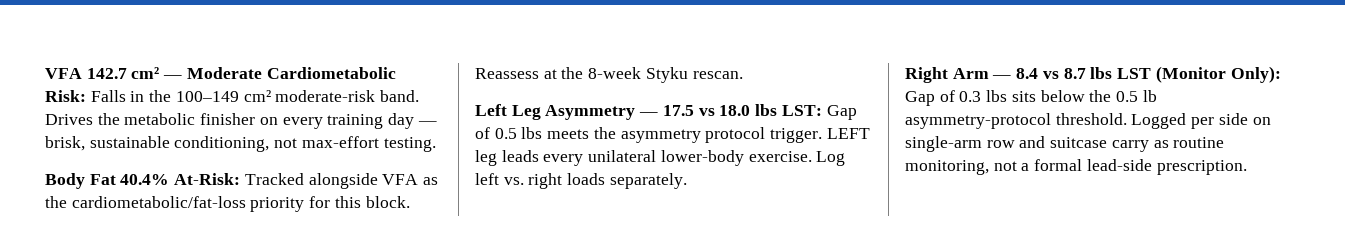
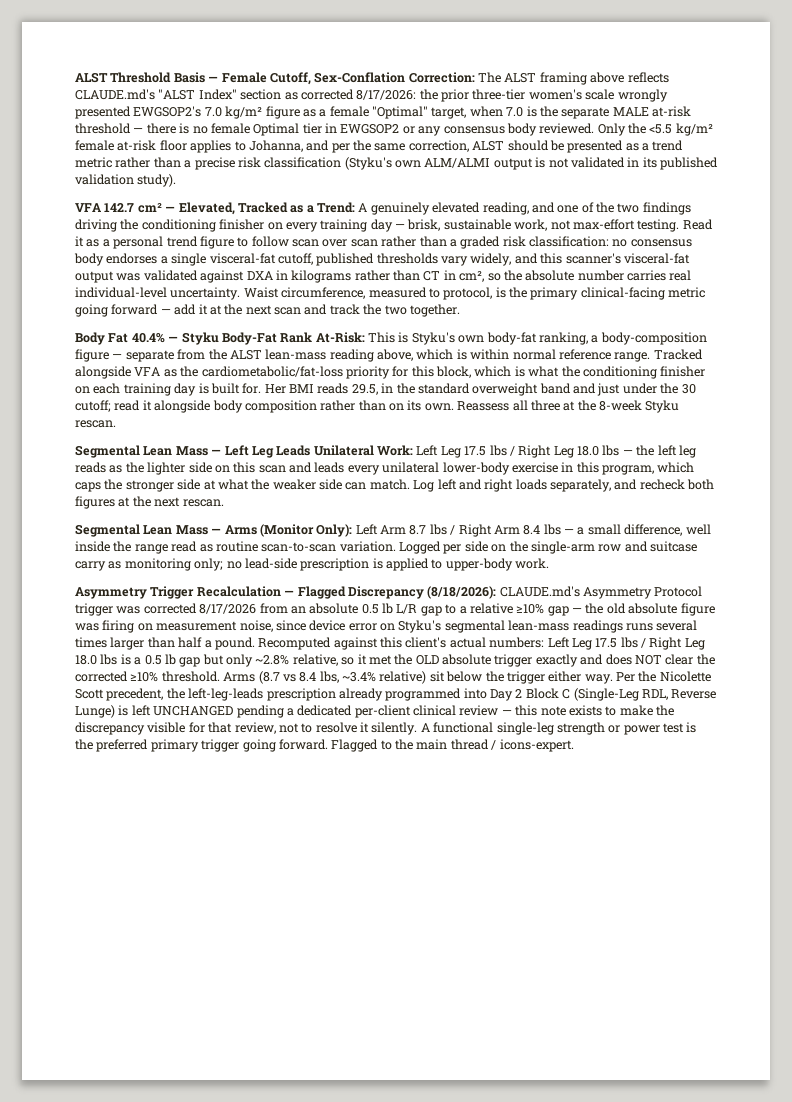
[45,67,396,79] [45,90,420,102] [45,113,196,125] VFA 142.7 cm² — Moderate Cardiometabolic Risk: Falls in the 100–149 cm² moderate-risk band. Drives the metabolic -> [75,72,669,85] [75,89,668,102] [75,106,691,119] [75,123,713,136] [75,140,684,153] [75,157,718,170] [75,174,177,187] [75,202,691,215] [75,219,216,232] ALST Threshold Basis — Female Cutoff, Sex-Conflation Correction: The ALST framing above reflects CLAUDE.md's "ALST Index" section as corrected 8/17/2026: the prior three-tier women's scale wrongly presented EWGSOP2's 7.0 kg/m² figure as a female "Optimal" target, when 7.0 is the separate MALE at-risk threshold — there is no female Optimal tier in EWGSOP2 or any consensus body reviewed. Only the <5.5 kg/m² female at-risk floor applies to Johanna, and per the same correction, ALST should be presented as a trend metric rather than a precise risk classification (Styku's own ALM/ALMI output is not validated in its published validation study). // VFA 142.7 cm² — Elevated, Tracked as a Trend: A genuinely elevated reading, and one of the two findings driving the conditioning
[174,136,270,152] conditioning, -> [514,219,548,231] work,
[45,173,241,189] // Body Fat 40.4% At-Risk: -> [682,219,713,230] [75,236,692,249] [74,253,690,266] [75,270,692,283] [75,287,706,300] [75,304,460,317] [75,332,707,345] [75,349,651,362] Read it as a personal trend figure to follow scan over scan rather than a graded risk classification: no consensus body endorses a single visceral-fat cutoff, published thresholds vary widely, and this scanner's visceral-fat output was validated against DXA in kilograms rather than CT in cm², so the absolute number carries real individual-level uncertainty. Waist circumference, measured to protocol, is the primary clinical-facing metric going forward — add it at the next scan and track the two together. // Body Fat 40.4% — Styku Body-Fat Rank At-Risk: This is Styku's own body-fat ranking, a body-composition figure — separate from the ALST lean-mass reading above, which is within normal reference range.
[365,196,410,208] [475,68,539,79] block. Reassess -> [436,366,706,379] [75,383,696,396] [75,400,560,413] block, which is what the conditioning finisher on each training day is built for. Her BMI reads 29.5, in the standard overweight band and just under the 30 cutoff; read it alongside body composition rather than on its own. Reassess all three
[475,104,857,120] [475,127,870,143] [475,150,812,166] Left Leg Asymmetry — 17.5 vs 18.0 lbs LST: Gap of 0.5 lbs meets the asymmetry protocol trigger. LEFT leg leads every unilateral lower-body exercise. -> [75,445,696,458] [75,462,695,475] [75,479,410,492] Segmental Lean Mass — Left Leg Leads Unilateral Work: Left Leg 17.5 lbs / Right Leg 18.0 lbs — the left leg reads as the lighter side on this scan and leads every unilateral lower-body exercise in this program, which caps the stronger side at what the weaker side can match.
[503,177,524,185] vs. -> [458,479,482,490] and
[609,173,687,189] [905,66,1281,83] [905,90,1157,106] [905,113,1127,129] separately. // Right Arm — 8.4 vs 8.7 lbs LST (Monitor Only): Gap of 0.3 lbs sits below the 0.5 lb asymmetry-protocol threshold. -> [550,479,715,492] [75,496,224,509] [75,524,711,537] [75,541,396,554] separately, and recheck both figures at the next rescan. // Segmental Lean Mass — Arms (Monitor Only): Left Arm 8.7 lbs / Right Arm 8.4 lbs — a small difference, well inside the range read as routine scan-to-scan variation.
(1271, 121) none -> [509,541,528,552] the
[1173,137,1225,148] [905,159,1247,175] routine monitoring, not a formal lead-side prescription. -> [124,558,550,571] [75,586,703,599] [75,603,715,616] [75,620,698,633] [75,637,705,650] [75,654,715,667] [75,671,711,684] [75,688,717,701] [75,705,674,718] [75,722,697,735] [75,739,574,752] monitoring only; no lead-side prescription is applied to upper-body work. // Asymmetry Trigger Recalculation — Flagged Discrepancy (8/18/2026): CLAUDE.md's Asymmetry Protocol trigger was corrected 8/17/2026 from an absolute 0.5 lb L/R gap to a relative ≥10% gap — the old absolute figure was firing on measurement noise, since device error on Styku's segmental lean-mass readings runs several times larger than half a pound. Recomputed against this client's actual numbers: Left Leg 17.5 lbs / Right Leg 18.0 lbs is a 0.5 lb gap but only ~2.8% relative, so it met the OLD absolute trigger exactly and does NOT clear the corrected ≥10% threshold. Arms (8.7 vs 8.4 lbs, ~3.4% relative) sit below the trigger either way. Per the Nicolette Scott precedent, the left-leg-leads prescription already programmed into Day 2 Block C (Single-Leg RDL, Reverse Lunge) is left UNCHANGED pending a dedicated per-client clinical review — this note exists to make the discrepancy visible for that review, not to resolve it silently. A functional single-leg strength or power test is the preferred primary trigger going forward. Flagged to the main thread / icons-expert.

